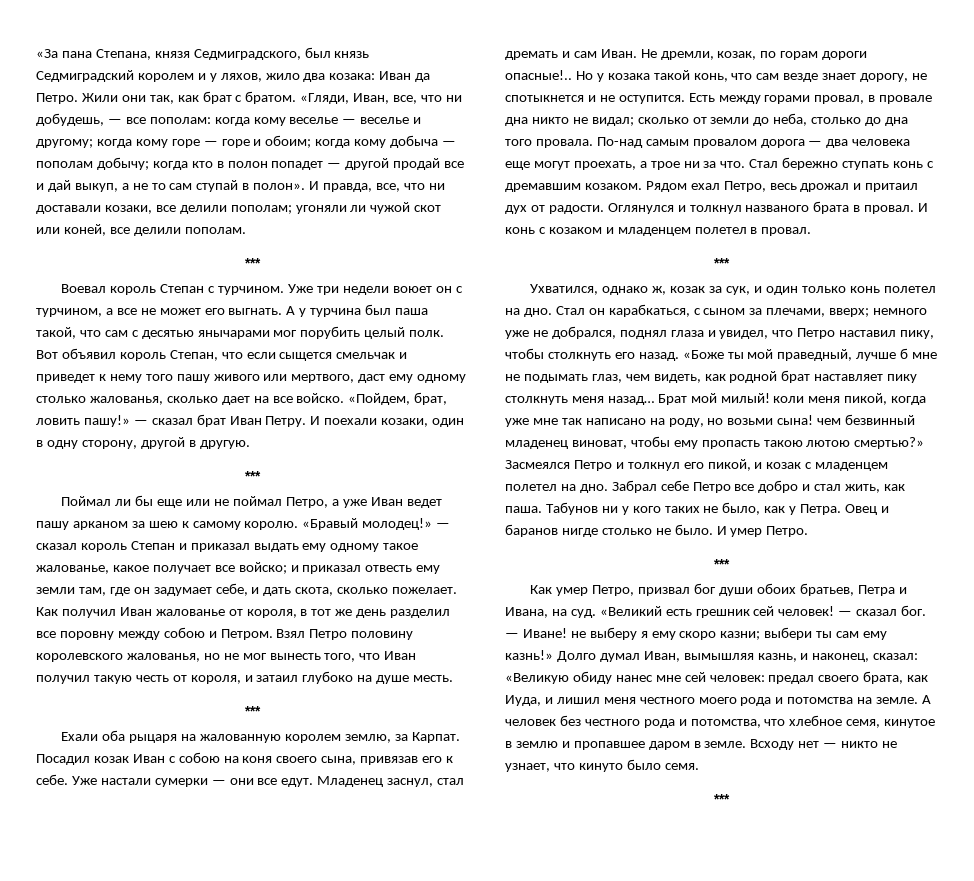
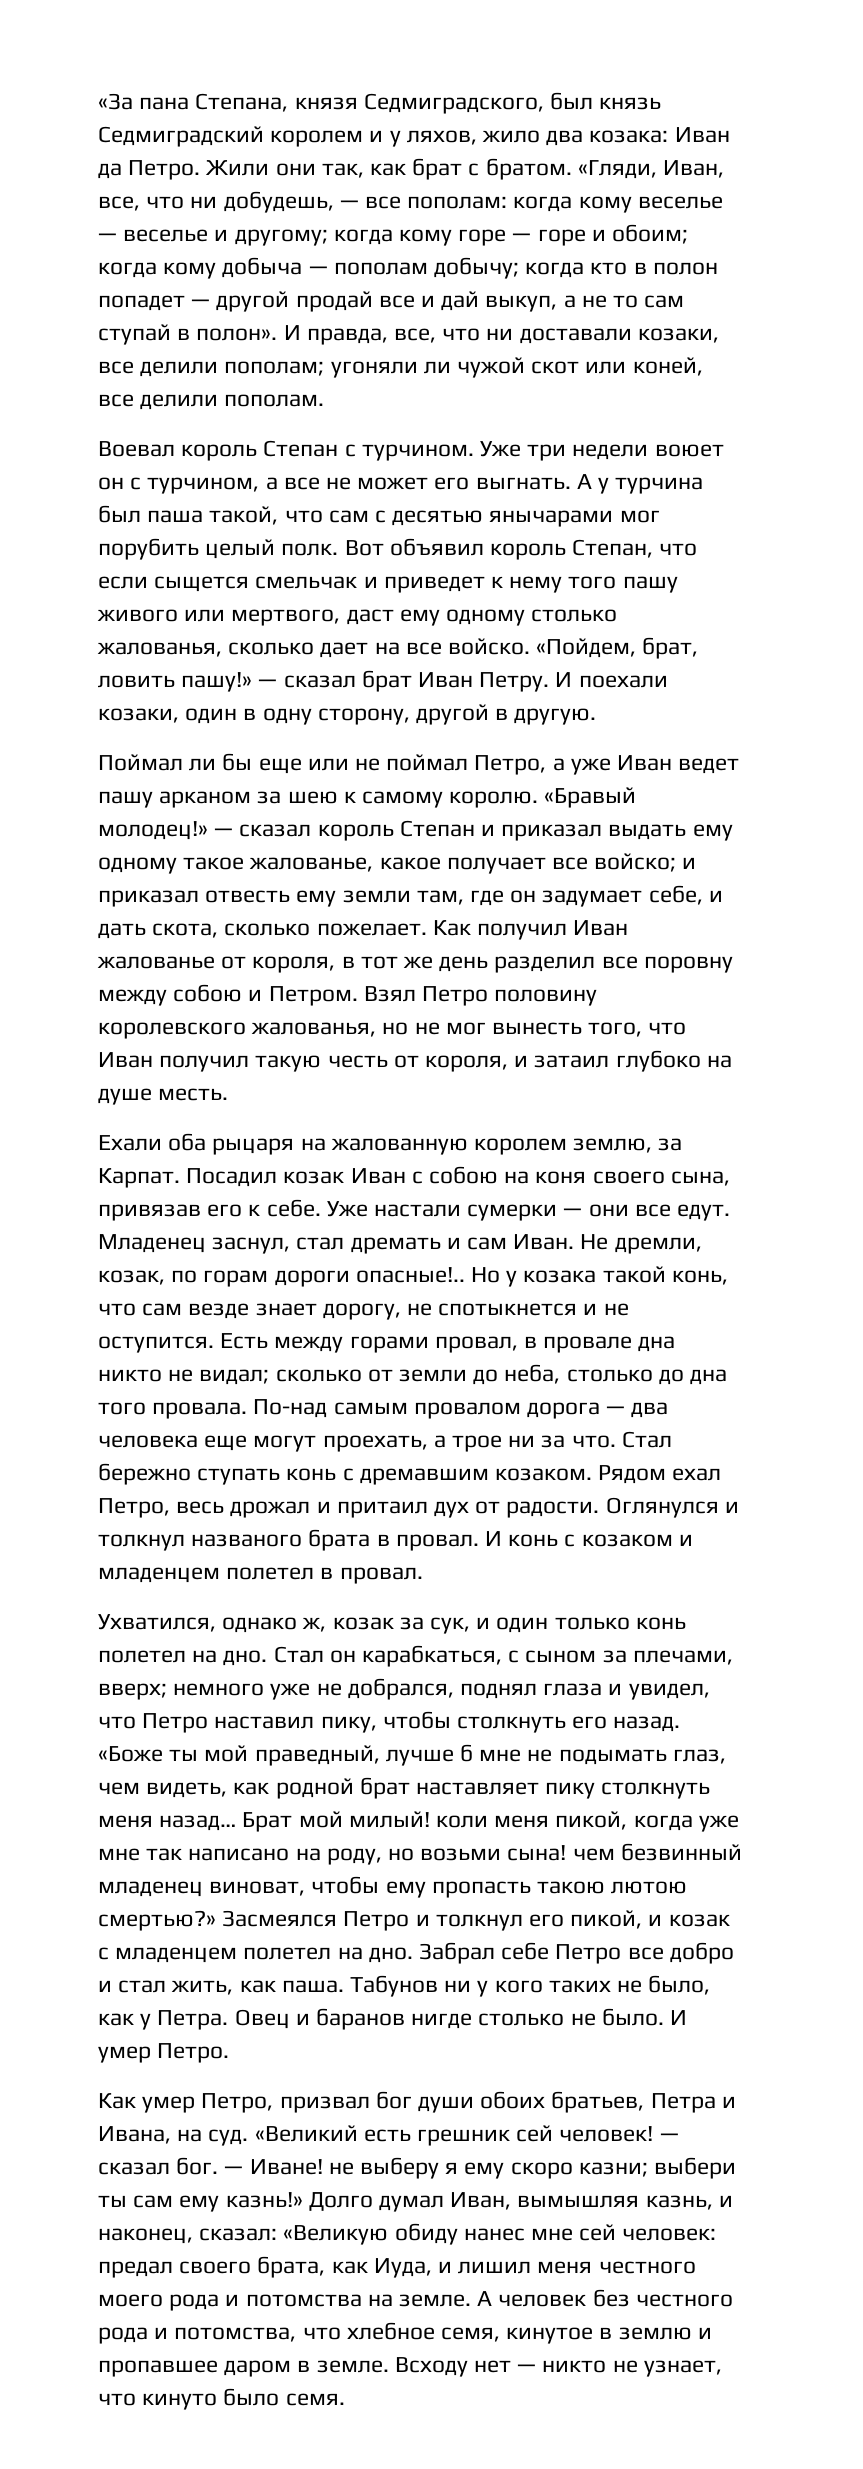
[245,258,261,268] // *** -> (325, 400) none
[245,471,261,481] // *** -> (597, 716) none
[245,706,261,716] // *** -> (229, 1094) none
[714,258,730,268] // *** -> (423, 1575) none
[714,559,730,569] // *** -> (230, 2053) none
[714,794,730,804] // *** -> (345, 2399) none

